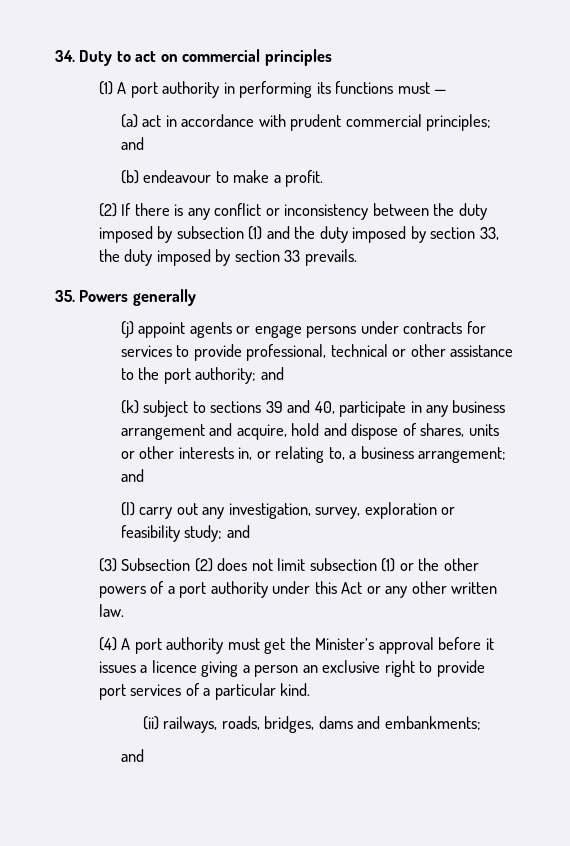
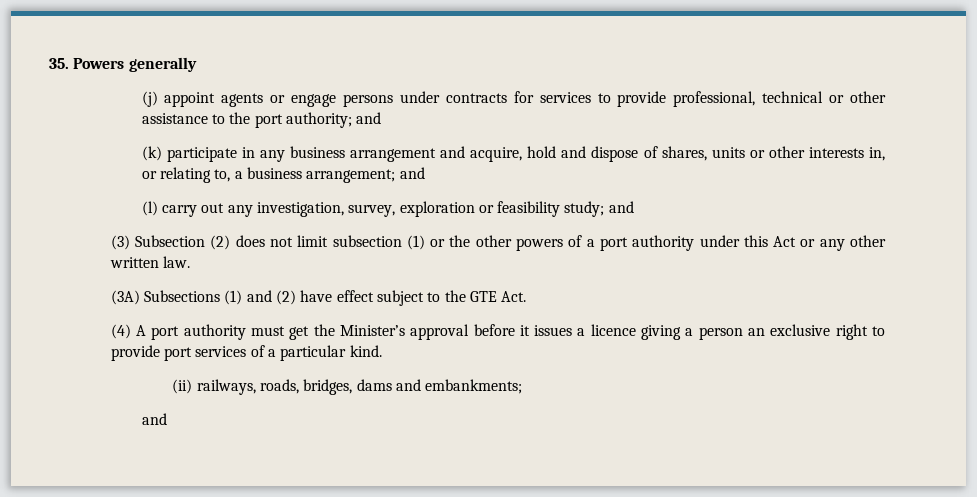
[55,49,332,66] [98,81,447,98] [120,114,492,131] [120,137,144,150] [120,170,324,187] [98,203,487,220] [98,226,499,243] [98,249,357,266] 34. Duty to act on commercial principles // (1) A port authority in performing its functions must — // (a) act in accordance with prudent commercial principles; and // (b) endeavour to make a profit. // (2) If there is any conflict or inconsistency between the duty imposed by subsection (1) and the duty imposed by section 33, the duty imposed by section 33 prevails. // -> (49, 63) none
[143,400,335,417] subject to sections 39 and 40, -> (162, 153) none
(124, 610) none -> [110,290,527,306] // (3A) Subsections (1) and (2) have effect subject to the GTE Act.

